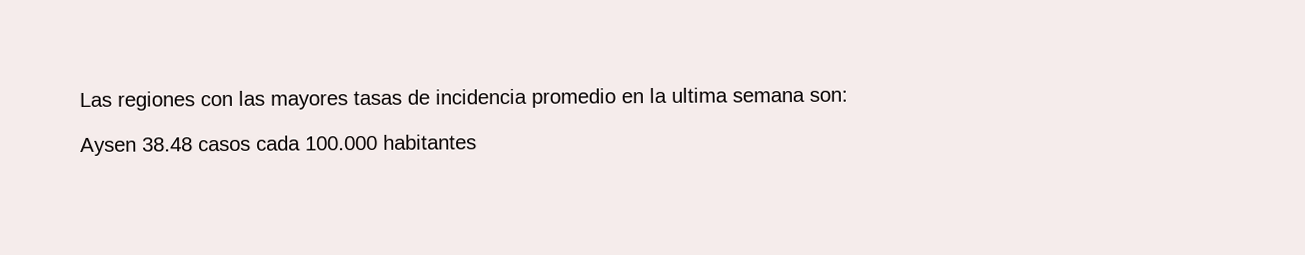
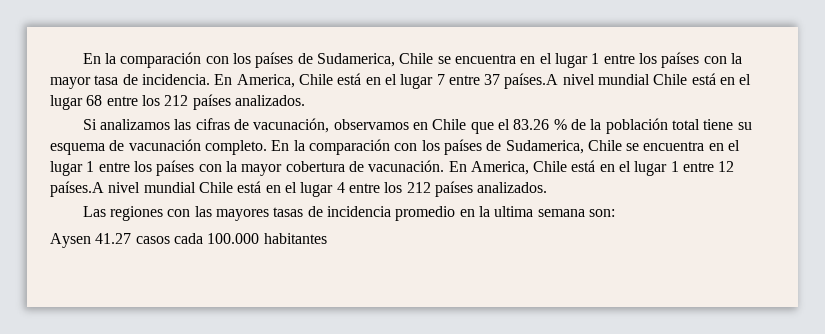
(79, 99) none -> [82,52,742,68] [50,73,752,89] [50,94,305,110] [82,118,752,134] [50,139,741,155] [50,160,735,176] [50,181,548,197] En la comparación con los países de Sudamerica, Chile se encuentra en el lugar 1 entre los países con la mayor tasa de incidencia. En America, Chile está en el lugar 7 entre 37 países.A nivel mundial Chile está en el lugar 68 entre los 212 países analizados. // Si analizamos las cifras de vacunación, observamos en Chile que el 83.26 % de la población total tiene su esquema de vacunación completo. En la comparación con los países de Sudamerica, Chile se encuentra en el lugar 1 entre los países con la mayor cobertura de vacunación. En America, Chile está en el lugar 1 entre 12 países.A nivel mundial Chile está en el lugar 4 entre los 212 países analizados. //
[142,137,193,152] 38.48 -> [95,233,132,244] 41.27

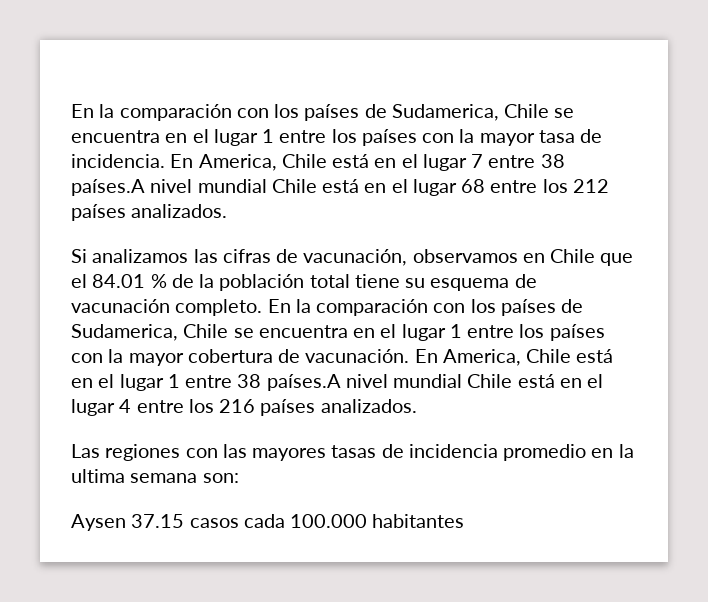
[484,74,501,85] 37 -> [540,154,565,168] 38
[513,119,550,130] 83.26 -> [92,274,146,288] 84.01
[718,161,735,172] 12 -> [237,374,262,388] 38
[406,182,431,193] 212 -> [219,399,256,413] 216
[95,233,132,244] 41.27 -> [131,514,185,528] 37.15

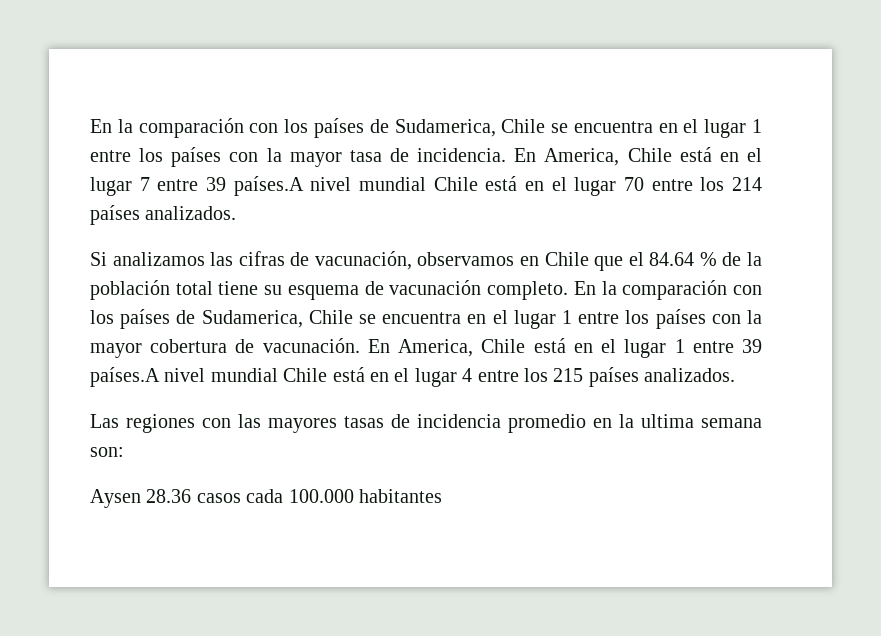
[540,154,565,168] [71,179,609,196] 38 países.A nivel mundial Chile está en el lugar 68 entre los 212 -> [206,176,762,196] 39 países.A nivel mundial Chile está en el lugar 70 entre los 214
[92,274,146,288] 84.01 -> [649,252,695,266] 84.64
[237,374,262,388] 38 -> [742,339,763,353] 39
[219,399,256,413] 216 -> [553,368,584,382] 215
[131,514,185,528] 37.15 -> [146,489,192,503] 28.36

